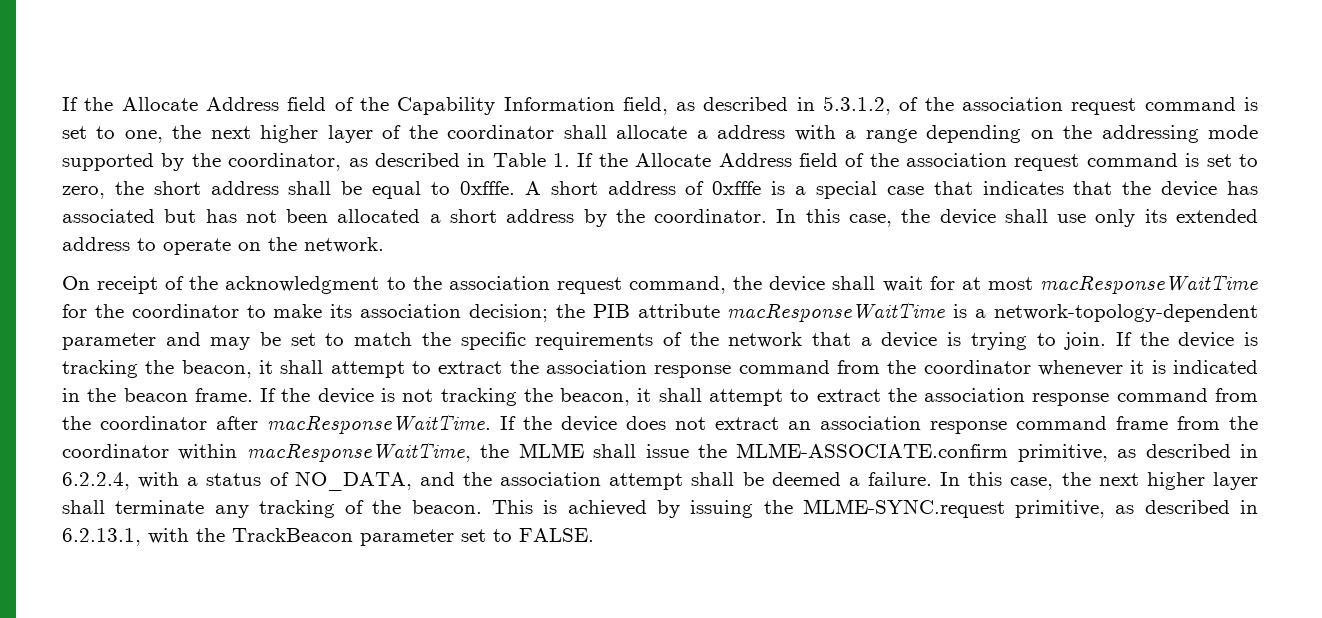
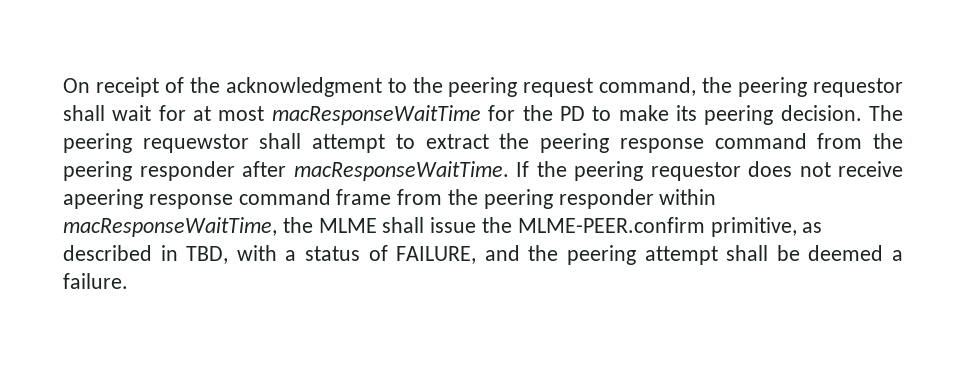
[62,96,1258,115] [62,125,1258,143] [62,153,1258,171] [62,181,1258,199] [62,209,1259,227] [62,237,384,255] If the Allocate Address field of the Capability Information field, as described in 5.3.1.2, of the association request command is set to one, the next higher layer of the coordinator shall allocate a address with a range depending on the addressing mode supported by the coordinator, as described in Table 1. If the Allocate Address field of the association request command is set to zero, the short address shall be equal to 0xfffe. A short address of 0xfffe is a special case that indicates that the device has associated but has not been allocated a short address by the coordinator. In this case, the device shall use only its extended address to operate on the network. // -> (63, 85) none
[448,276,550,290] association -> [448,77,518,97] peering
[769,276,826,292] device -> [738,77,903,97] peering requestor
[131,304,239,318] coordinator -> [559,106,585,121] PD
[360,302,1258,322] [62,332,1258,350] [62,360,1258,378] [62,388,1259,406] [62,414,921,434] association decision; the PIB attribute macResponseWaitTime is a network-topology-dependent parameter and may be set to match the specific requirements of the network that a device is trying to join. If the device is tracking the beacon, it shall attempt to extract the association response command from the coordinator whenever it is indicated in the beacon frame. If the device is not tracking the beacon, it shall attempt to extract the association response command from the coordinator after macResponseWaitTime. If the device does not extract an association -> [704,105,904,125] [63,133,904,153] [63,161,903,181] [63,189,143,209] peering decision. The peering requewstor shall attempt to extract the peering response command from the peering responder after macResponseWaitTime. If the peering requestor does not receive apeering
[62,444,169,458] coordinator -> [483,189,654,209] peering responder
[736,443,1259,462] [62,472,130,490] MLME-ASSOCIATE.confirm primitive, as described in 6.2.2.4, -> [517,217,823,237] [63,245,229,264] MLME-PEER.confirm primitive, as described in TBD,
[294,471,412,491] NO_DATA, -> [396,246,477,264] FAILURE,
[500,472,602,486] association -> [567,245,637,265] peering
[940,472,1258,490] [62,499,1258,518] [62,528,594,546] In this case, the next higher layer shall terminate any tracking of the beacon. This is achieved by issuing the MLME-SYNC.request primitive, as described in 6.2.13.1, with the TrackBeacon parameter set to FALSE. -> (128, 281) none

